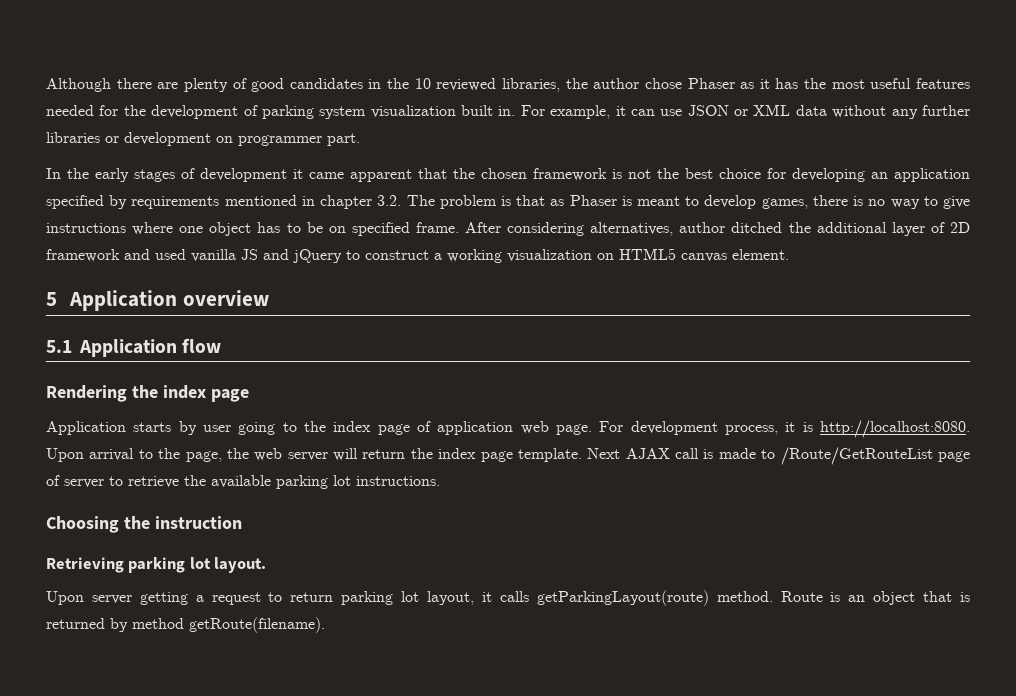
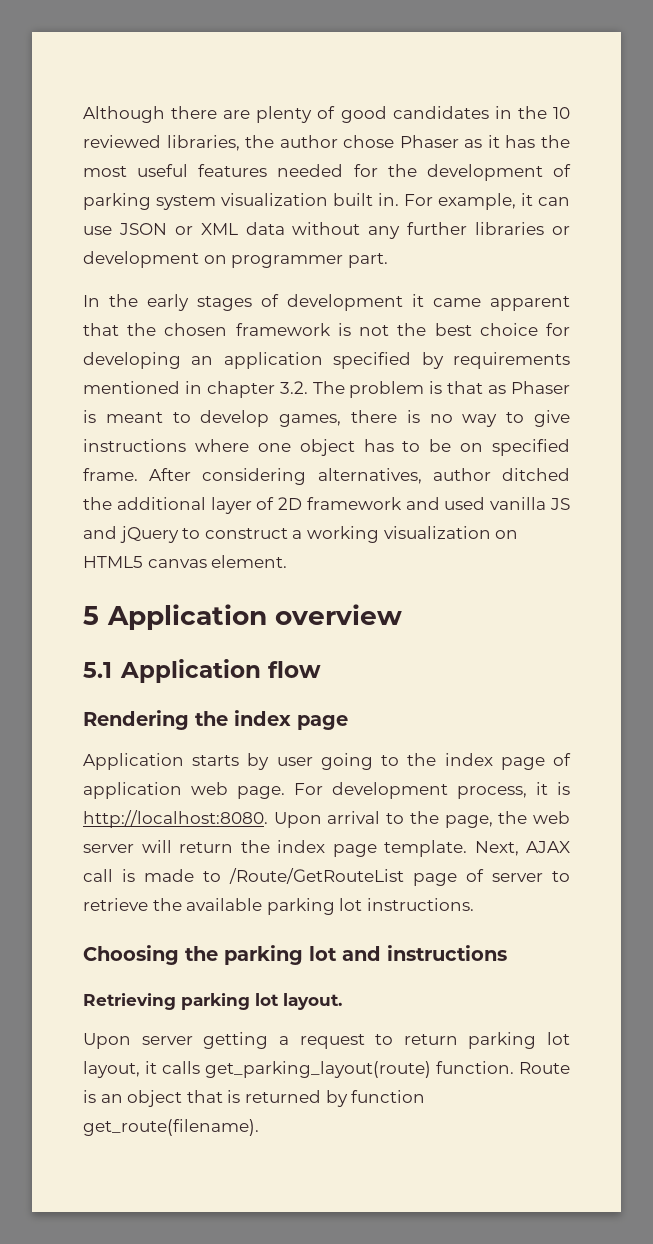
[587,448,621,459] Next -> [474,841,519,856] Next,
[154,516,242,529] instruction -> [224,945,507,965] parking lot and instructions
[536,590,773,606] getParkingLayout(route) method. -> [205,1061,514,1078] get_parking_layout(route) function.
[132,617,325,633] method getRoute(filename). -> [351,1090,426,1103] [83,1119,259,1136] function get_route(filename).

